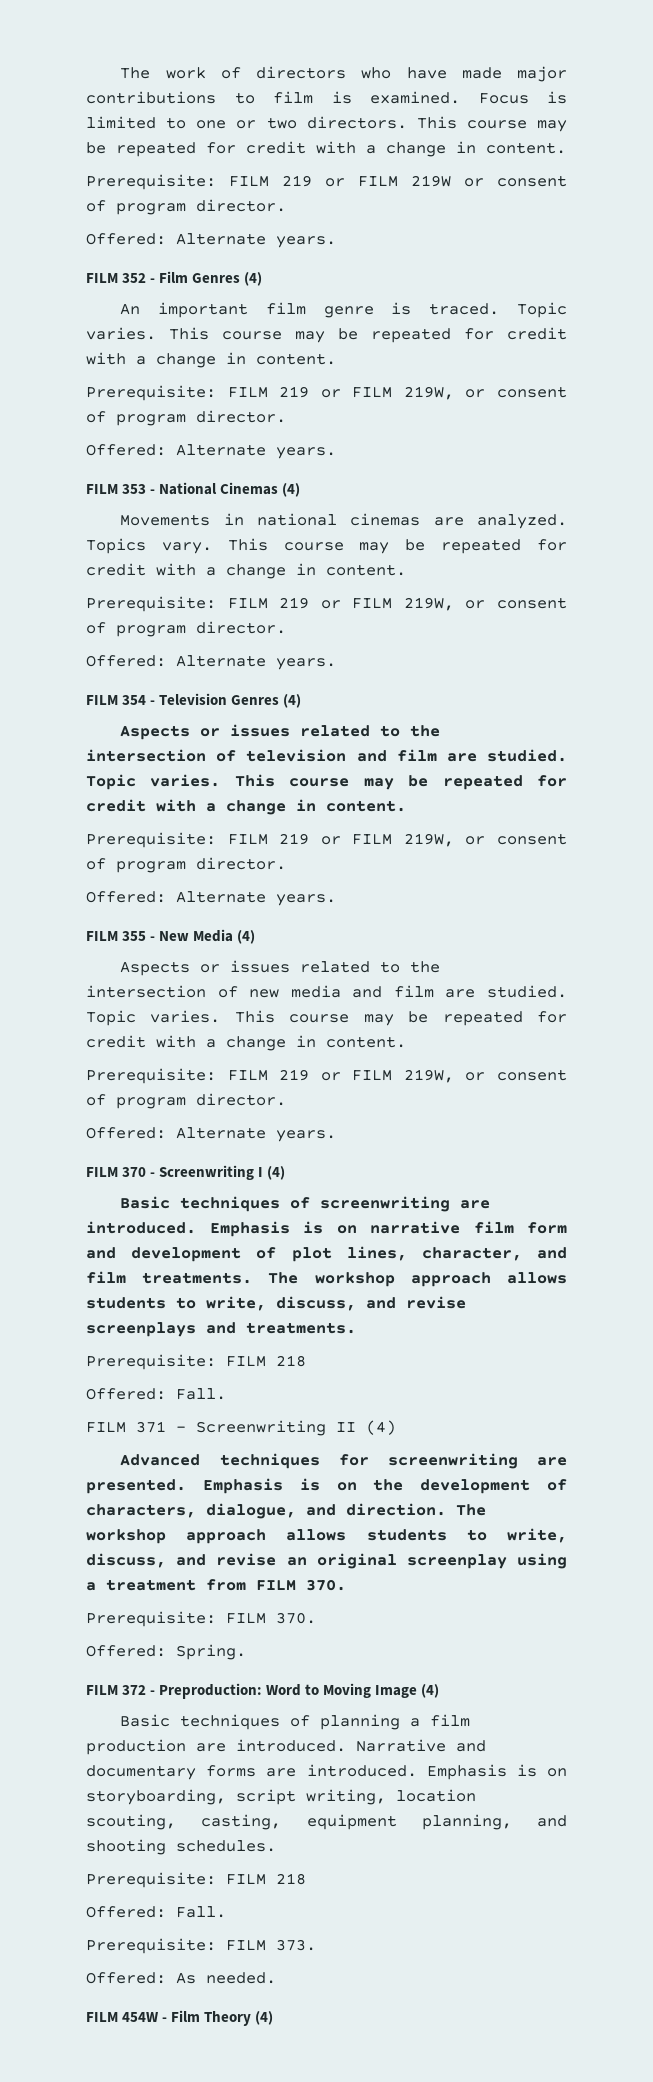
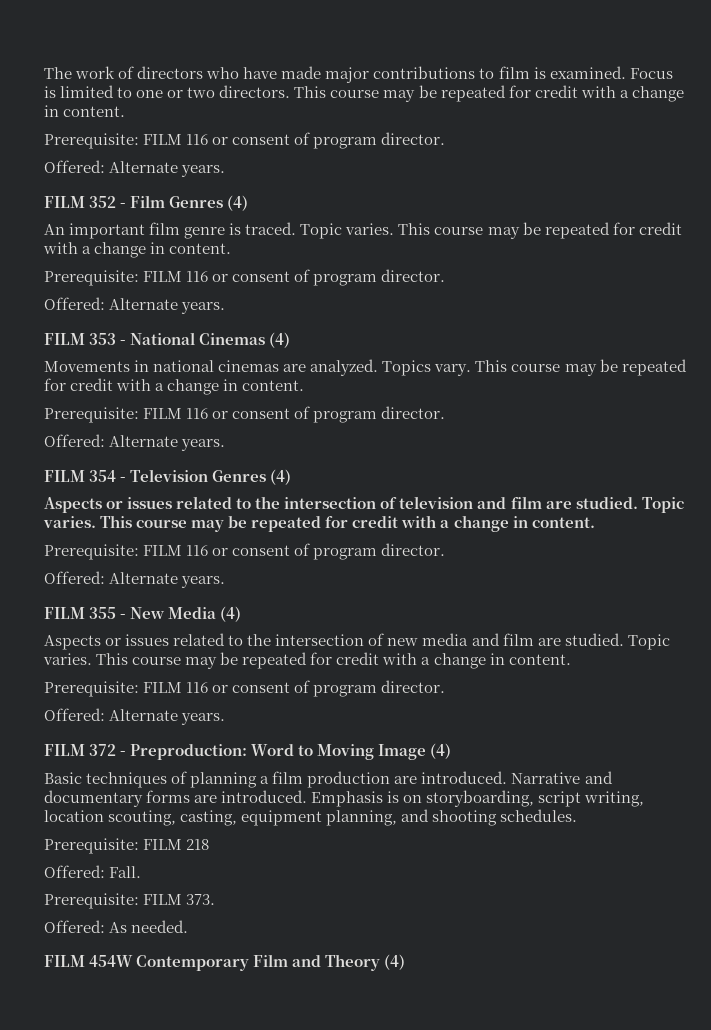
[282,175,451,187] 219 or FILM 219W -> [186,134,209,145] 116
[279,386,454,400] 219 or FILM 219W, -> [186,271,209,282] 116
[279,597,454,611] 219 or FILM 219W, -> [186,408,209,419] 116
[279,833,454,847] 219 or FILM 219W, -> [186,545,209,556] 116
[279,1069,567,1083] [86,1093,286,1109] [86,1127,336,1142] [86,1165,286,1180] [120,1196,491,1212] [86,1221,567,1237] [86,1246,567,1262] [86,1271,567,1287] [86,1296,466,1311] [86,1322,356,1337] [86,1354,306,1370] [86,1388,226,1400] [86,1420,396,1436] [120,1453,567,1469] [86,1478,567,1494] [86,1503,486,1519] [86,1528,567,1544] [86,1553,567,1569] [86,1579,346,1591] [86,1611,316,1627] [86,1644,246,1660] 219 or FILM 219W, or consent of program director. // Offered: Alternate years. // FILM 370 - Screenwriting I (4) // Basic techniques of screenwriting are introduced. Emphasis is on narrative film form and development of plot lines, character, and film treatments. The workshop approach allows students to write, discuss, and revise screenplays and treatments. // Prerequisite: FILM 218 // Offered: Fall. // FILM 371 - Screenwriting II (4) // Advanced techniques for screenwriting are presented. Emphasis is on the development of characters, dialogue, and direction. The workshop approach allows students to write, discuss, and revise an original screenplay using a treatment from FILM 370. // Prerequisite: FILM 370. // Offered: Spring. -> [186,680,446,697] [44,708,226,725] 116 or consent of program director. // Offered: Alternate years.
[162,2010,201,2022] - Film -> [136,954,322,971] Contemporary Film and

